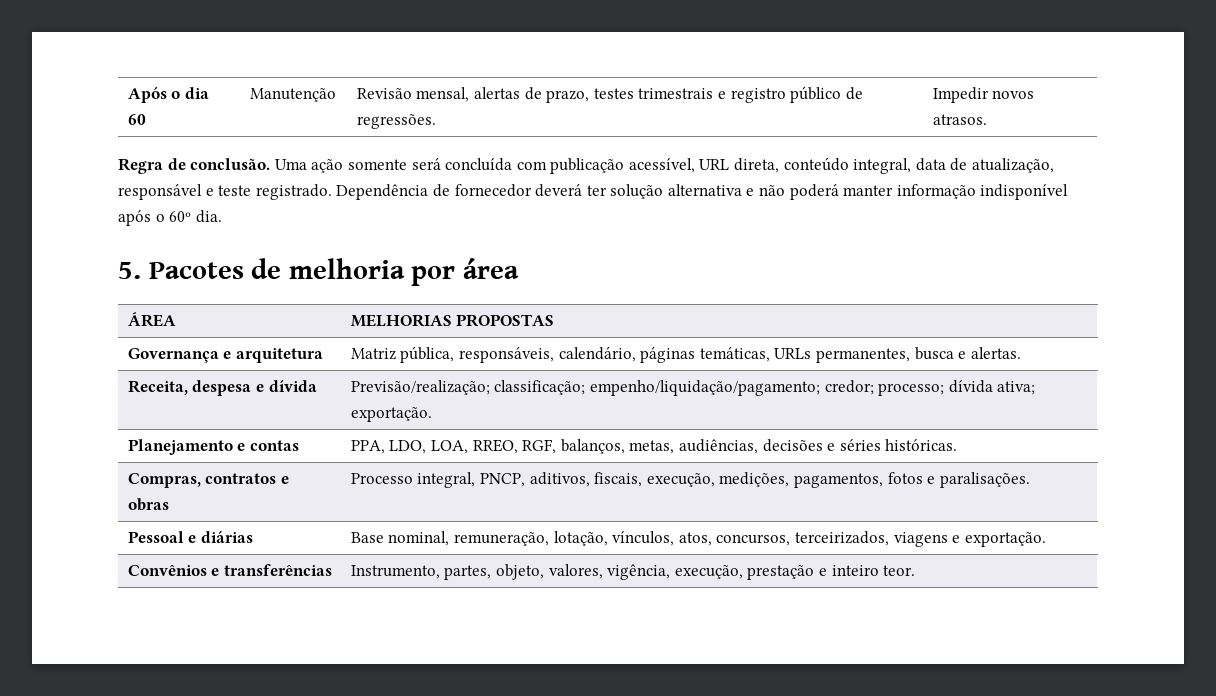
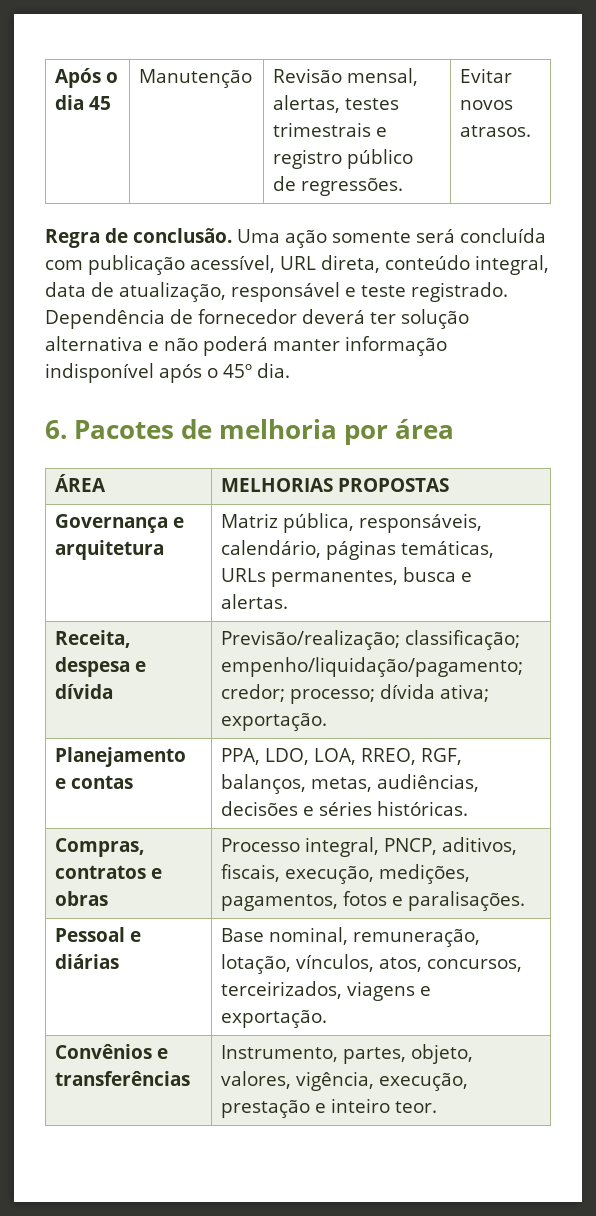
[127,114,146,125] 60 -> [89,96,112,110] 45
[473,87,590,103] alertas de prazo, -> [273,95,341,113] alertas,
[932,87,989,103] Impedir -> [460,68,513,83] Evitar
[169,211,192,222] 60º -> [223,364,252,378] 45º
[118,262,141,279] 5. -> [45,420,67,439] 6.

